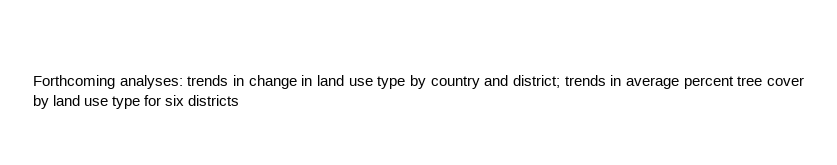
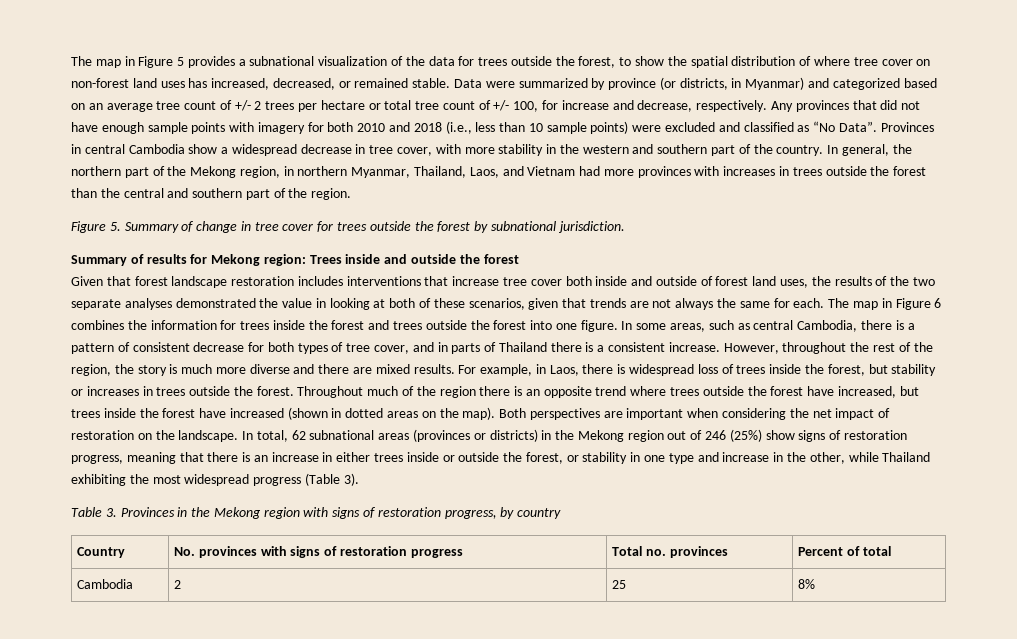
[33,75,804,89] [33,95,240,109] Forthcoming analyses: trends in change in land use type by country and district; trends in average percent tree cover by land use type for six districts -> [71,56,931,68] [71,77,937,90] [71,100,921,112] [71,121,934,134] [71,144,912,156] [71,166,927,178] [71,188,352,200] [71,221,625,233] [71,254,519,266] [71,276,935,288] [71,298,942,310] [71,320,915,332] [71,342,933,354] [71,364,937,376] [71,386,919,398] [71,407,891,420] [71,429,907,442] [71,452,931,464] [71,473,359,486] [71,507,562,519] [76,547,125,558] [173,546,463,558] [611,546,728,558] [797,546,891,556] [76,579,133,589] [173,580,181,589] [611,580,626,589] [797,579,815,589] The map in Figure 5 provides a subnational visualization of the data for trees outside the forest, to show the spatial distribution of where tree cover on non-forest land uses has increased, decreased, or remained stable. Data were summarized by province (or districts, in Myanmar) and categorized based on an average tree count of +/- 2 trees per hectare or total tree count of +/- 100, for increase and decrease, respectively. Any provinces that did not have enough sample points with imagery for both 2010 and 2018 (i.e., less than 10 sample points) were excluded and classified as “No Data”. Provinces in central Cambodia show a widespread decrease in tree cover, with more stability in the western and southern part of the country. In general, the northern part of the Mekong region, in northern Myanmar, Thailand, Laos, and Vietnam had more provinces with increases in trees outside the forest than the central and southern part of the region. // Figure 5. Summary of change in tree cover for trees outside the forest by subnational jurisdiction. // Summary of results for Mekong region: Trees inside and outside the forest // Given that forest landscape restoration includes interventions that increase tree cover both inside and outside of forest land uses, the results of the two separate analyses demonstrated the value in looking at both of these scenarios, given that trends are not always the same for each. The map in Figure 6 combines the information for trees inside the forest and trees outside the forest into one figure. In some areas, such as central Cambodia, there is a pattern of consistent decrease for both types of tree cover, and in parts of Thailand there is a consistent increase. However, throughout the rest of the region, the story is much more diverse and there are mixed results. For example, in Laos, there is widespread loss of trees inside the forest, but stability or increases in trees outside the forest. Throughout much of the region there is an opposite trend where trees outside the forest have increased, but trees inside the forest have increased (shown in dotted areas on the map). Both perspectives are important when considering the net impact of restoration on the landscape. In total, 62 subnational areas (provinces or districts) in the Mekong region out of 246 (25%) show signs of restoration progress, meaning that there is an increase in either trees inside or outside the forest, or stability in one type and increase in the other, while Thailand exhibiting the most widespread progress (Table 3). // Table 3. Provinces in the Mekong region with signs of restoration progress, by country // Country | No. provinces with signs of restoration progress | Total no. provinces | Percent of total // Cambodia | 2 | 25 | 8%

